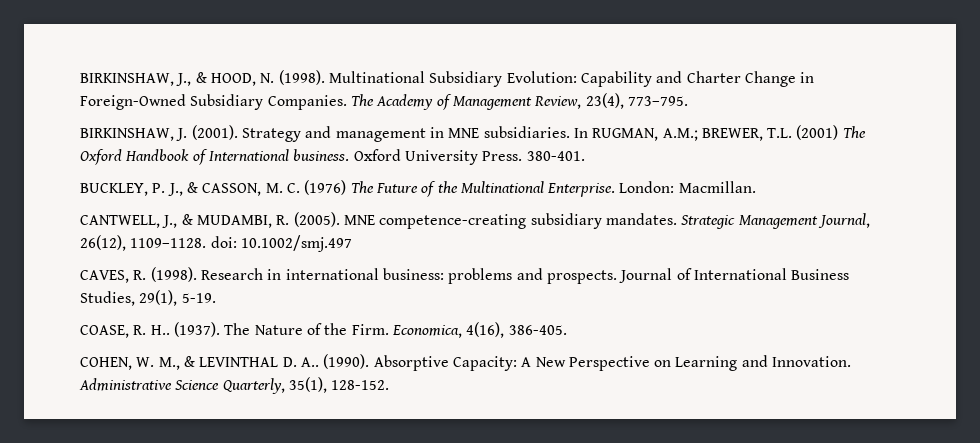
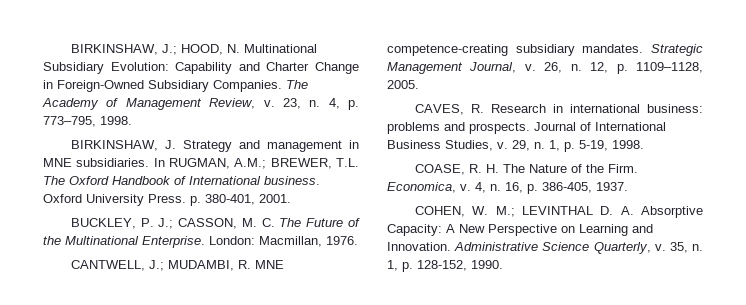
[80,72,207,86] BIRKINSHAW, J., & -> [70,44,177,55] BIRKINSHAW, J.;
[278,70,325,85] (1998). -> (240, 48) none
[585,93,688,109] 23(4), 773–795. -> [263,98,359,110] [43,116,132,127] v. 23, n. 4, p. 773–795, 1998.
[191,125,238,140] (2001). -> (176, 144) none
[796,125,839,140] (2001) -> (359, 162) none
[526,151,585,161] 380-401. -> [190,194,291,206] p. 380-401, 2001.
[167,182,198,196] J., & -> [158,218,174,229] J.;
[304,180,347,195] (1976) -> (275, 222) none
[678,181,756,193] Macmillan. -> [259,236,358,247] Macmillan, 1976.
[162,214,193,228] J., & -> [148,260,164,271] J.;
[293,212,340,227] (2005). -> (251, 264) none
[80,235,352,252] 26(12), 1109–1128. doi: 10.1002/smj.497 -> [524,62,703,74] [387,80,419,89] v. 26, n. 12, p. 1109–1128, 2005.
[150,267,197,282] (1998). -> (484, 108) none
[139,290,216,306] 29(1), 5-19. -> [497,140,644,152] v. 29, n. 1, p. 5-19, 1998.
[150,322,220,337] H.. (1937). -> [485,164,499,173] H.
[466,322,567,338] [80,354,370,370] 4(16), 386-405. // COHEN, W. M., & LEVINTHAL D. A.. (1990). -> [460,182,628,194] [414,206,634,217] v. 4, n. 16, p. 386-405, 1937. // COHEN, W. M.; LEVINTHAL D. A.
[288,377,390,393] 35(1), 128-152. -> [654,242,703,253] [387,260,503,272] v. 35, n. 1, p. 128-152, 1990.

